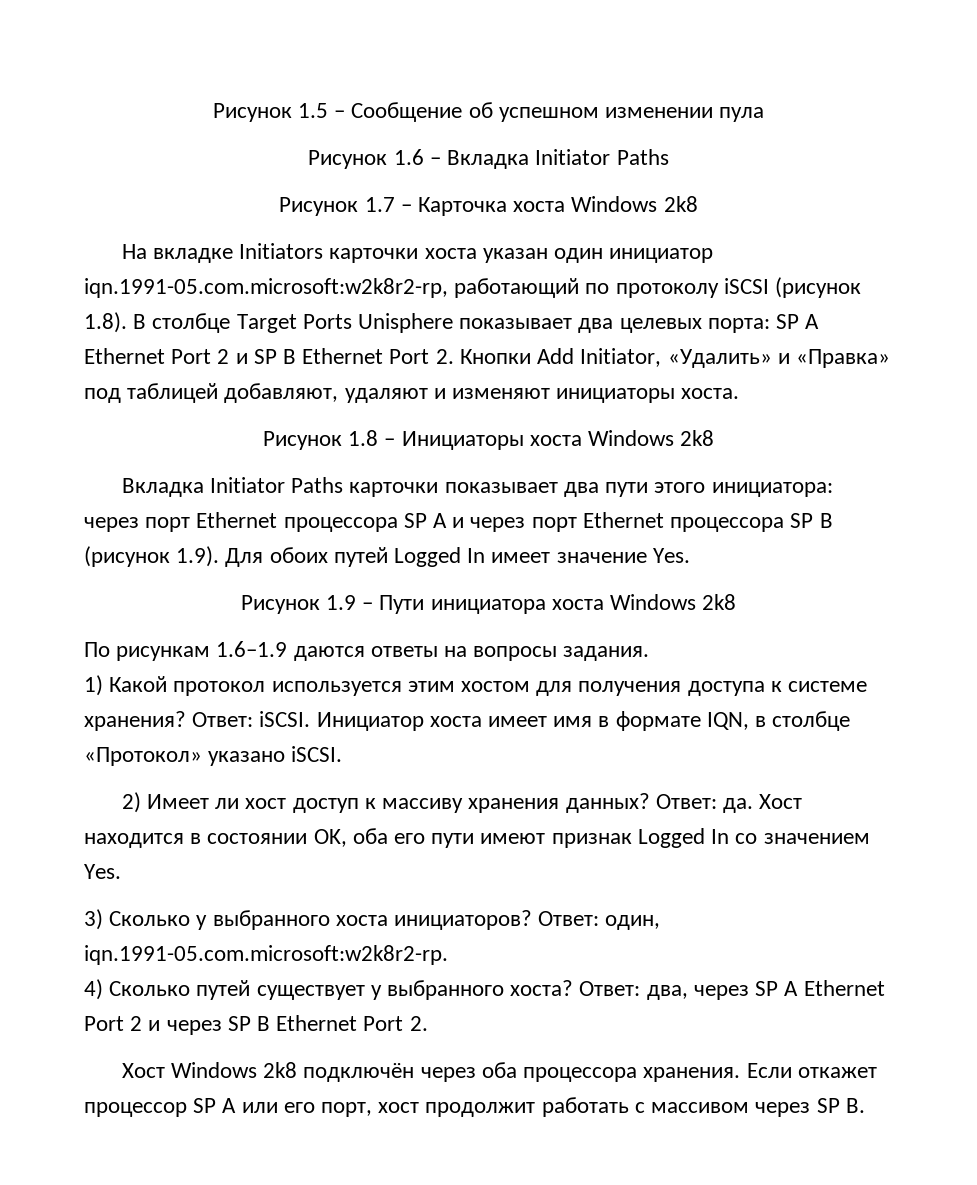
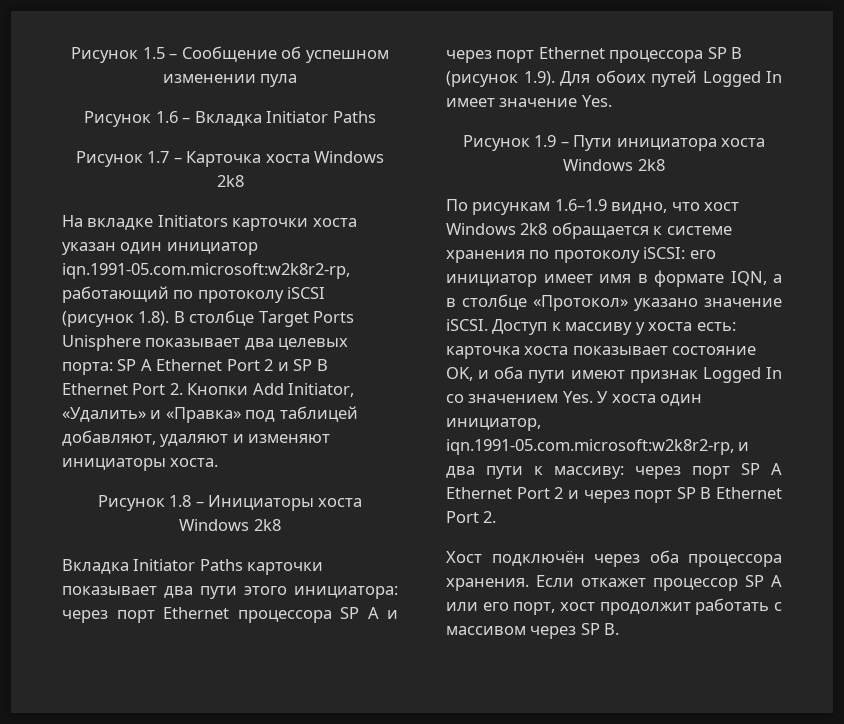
[293,646,650,661] [84,675,868,696] [84,711,482,731] даются ответы на вопросы задания. // 1) Какой протокол используется этим хостом для получения доступа к системе хранения? Ответ: iSCSI. Инициатор хоста -> [611,202,740,214] [446,222,732,239] [446,247,716,263] [446,274,537,287] видно, что хост Windows 2k8 обращается к системе хранения по протоколу iSCSI: его инициатор
(749, 721) none -> [773,274,782,283] а
[291,746,343,762] [121,792,803,813] [84,828,426,848] iSCSI. // 2) Имеет ли хост доступ к массиву хранения данных? Ответ: да. Хост находится в состоянии OK, оба его -> [704,298,782,307] [446,319,736,335] [446,346,757,359] [446,366,524,381] значение iSCSI. Доступ к массиву у хоста есть: карточка хоста показывает состояние OK, и оба
[84,909,661,930] [84,945,448,965] [84,979,749,1000] // 3) Сколько у выбранного хоста инициаторов? Ответ: один, iqn.1991-05.com.microsoft:w2k8r2-rp. // 4) Сколько путей существует у выбранного хоста? Ответ: два, через -> [597,391,703,406] [446,418,541,431] [446,439,750,455] [446,466,730,479] У хоста один инициатор, iqn.1991-05.com.microsoft:w2k8r2-rp, и два пути к массиву: через порт
(222, 1027) none -> [634,490,673,503] порт
[171,1062,298,1078] Windows 2k8 -> (482, 557) none

